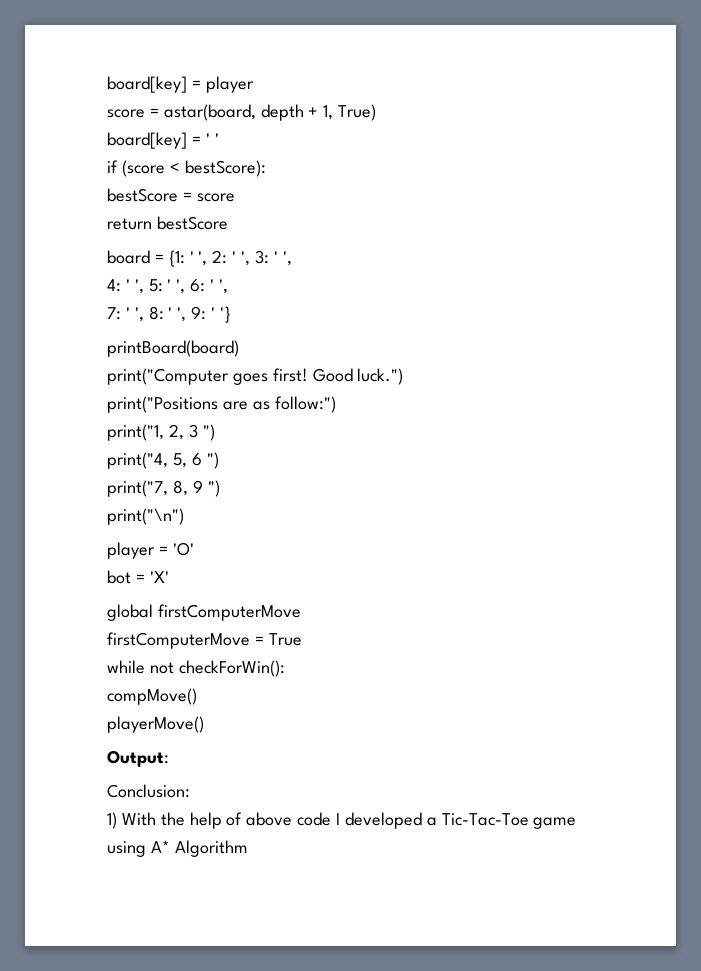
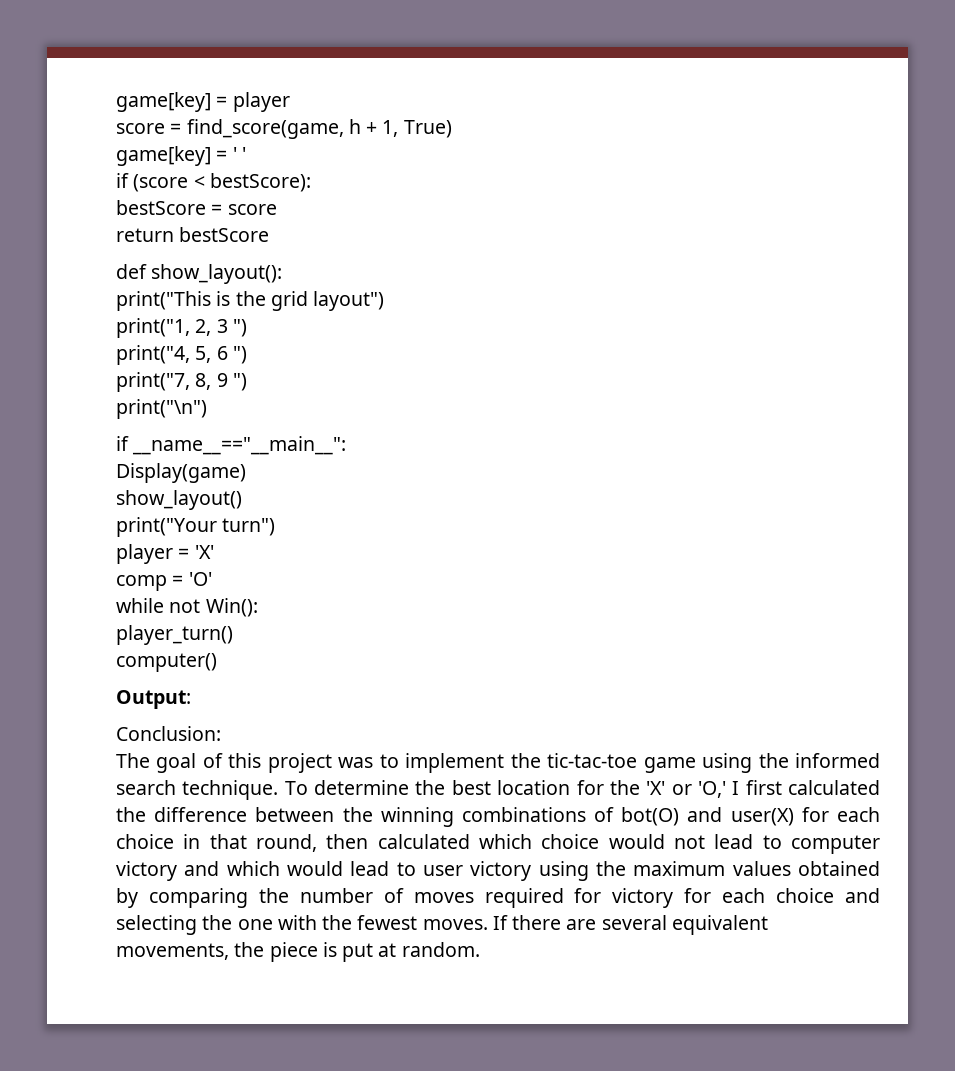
[107,76,187,93] board[key] -> [116,92,211,112] game[key]
[163,104,304,121] astar(board, depth -> [186,119,361,139] find_score(game, h
[107,132,187,149] board[key] -> [116,146,211,166] game[key]
[107,250,292,267] [107,279,228,294] [107,306,231,323] [107,340,239,357] [107,368,404,385] [107,396,336,413] board = {1: ' ', 2: ' ', 3: ' ', // 4: ' ', 5: ' ', 6: ' ', // 7: ' ', 8: ' ', 9: ' '} // printBoard(board) // print("Computer goes first! Good luck.") // print("Positions are as follow:") -> [116,264,283,284] [116,291,385,311] def show_layout(): // print("This is the grid layout")
[107,542,194,559] [107,570,169,584] [107,604,301,621] [107,632,302,649] player = 'O' // bot = 'X' // global firstComputerMove // firstComputerMove = True -> [116,436,347,455] [116,463,246,483] [116,490,242,510] [116,517,276,537] [116,544,214,564] [116,572,212,591] if __name__=="__main__": // Display(game) // show_layout() // print("Your turn") // player = 'X' // comp = 'O'
[178,660,285,677] [107,688,197,705] [107,716,204,733] checkForWin(): // compMove() // playerMove() -> [205,598,258,617] [116,625,233,645] [116,653,217,672] Win(): // player_turn() // computer()
[107,812,577,829] [107,840,248,857] 1) With the help of above code I developed a Tic-Tac-Toe game using A* Algorithm -> [116,753,880,773] [116,780,880,800] [116,807,880,827] [116,834,880,854] [116,861,880,881] [116,888,880,908] [116,915,768,935] [116,942,480,962] The goal of this project was to implement the tic-tac-toe game using the informed search technique. To determine the best location for the 'X' or 'O,' I first calculated the difference between the winning combinations of bot(O) and user(X) for each choice in that round, then calculated which choice would not lead to computer victory and which would lead to user victory using the maximum values obtained by comparing the number of moves required for victory for each choice and selecting the one with the fewest moves. If there are several equivalent movements, the piece is put at random.

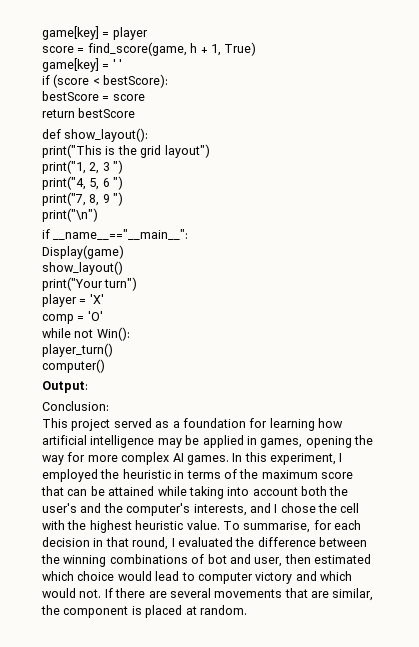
[116,753,880,773] [116,780,880,800] The goal of this project was to implement the tic-tac-toe game using the informed search technique. To determine the best location for the 'X' or 'O,' I first calculated -> [42,418,343,431] [42,435,373,448] [42,452,343,465] [42,469,353,482] [41,486,349,499] [42,503,360,516] [42,520,361,533] [42,537,233,550] This project served as a foundation for learning how artificial intelligence may be applied in games, opening the way for more complex AI games. In this experiment, I employed the heuristic in terms of the maximum score that can be attained while taking into account both the user's and the computer's interests, and I chose the cell with the highest heuristic value. To summarise, for each decision in that round, I evaluated
[621,807,880,826] [116,834,470,852] bot(O) and user(X) for each choice in that round, then calculated -> [207,554,371,567] bot and user, then estimated
[673,835,705,849] not -> (152, 576) none
[350,861,880,881] [116,888,880,908] [116,915,768,935] [116,942,374,962] lead to user victory using the maximum values obtained by comparing the number of moves required for victory for each choice and selecting the one with the fewest moves. If there are several equivalent movements, the piece is put -> [79,588,374,601] [41,605,183,618] not. If there are several movements that are similar, the component is placed

